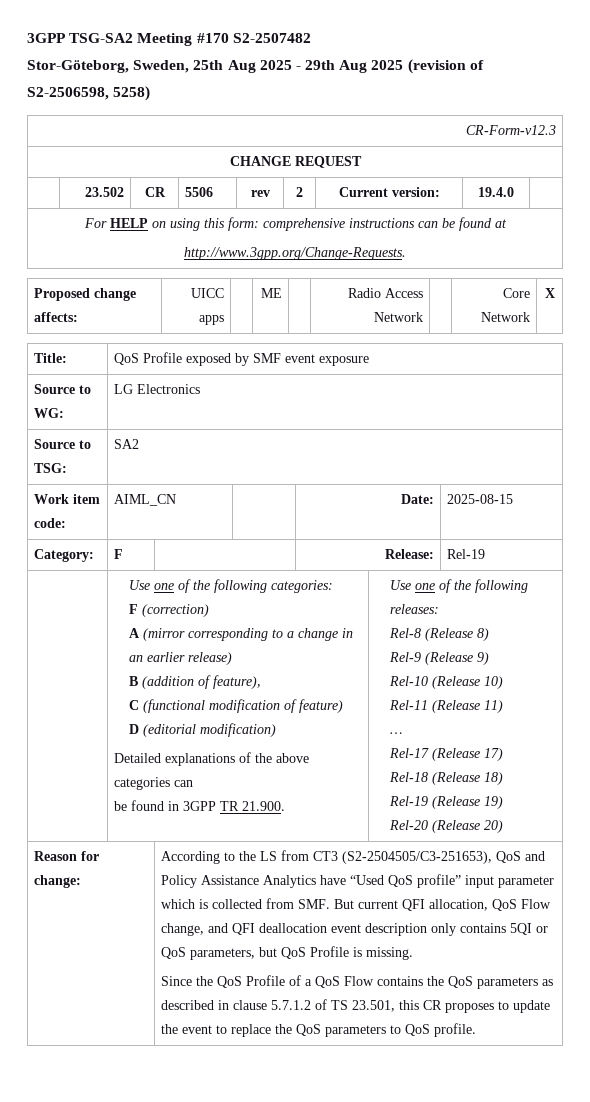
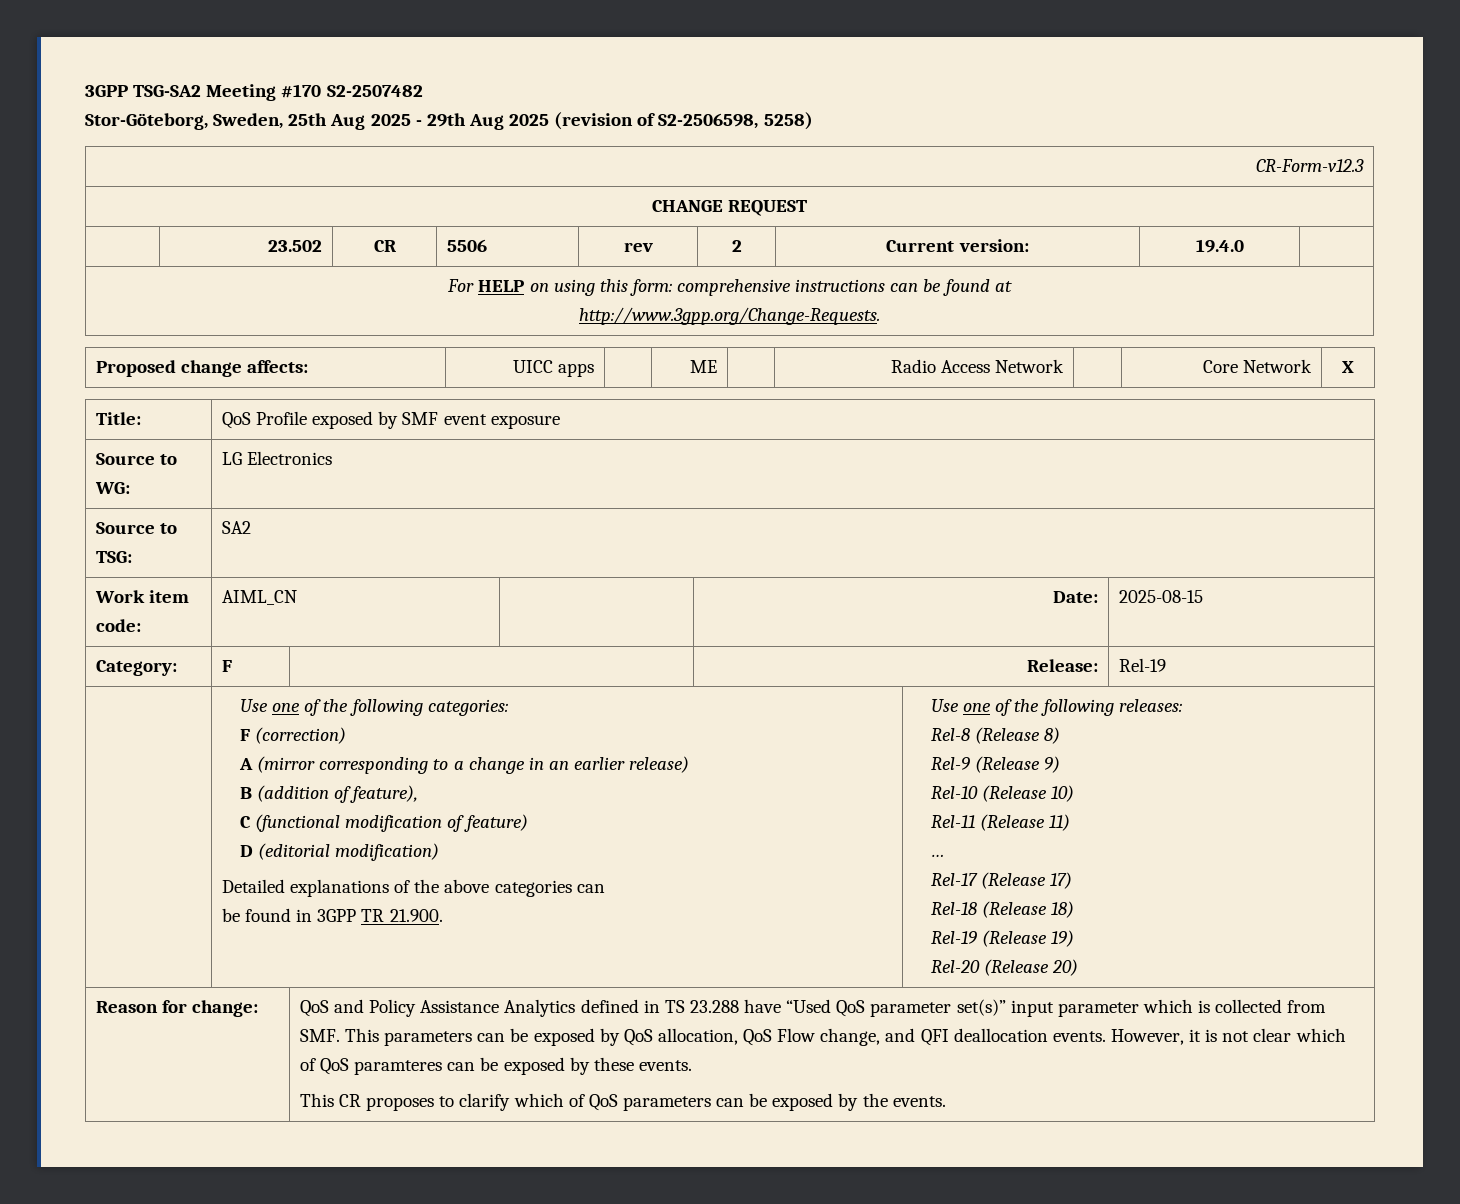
[161,850,493,864] According to the LS from CT3 (S2-2504505/C3-251653), -> (259, 1008) none
(317, 881) none -> [580,999,739,1013] defined in TS 23.288
[417,874,462,888] profile” -> [870,999,1006,1017] parameter set(s)”
[334,899,426,911] But current QFI -> [345,1028,653,1046] This parameters can be exposed by QoS
[331,923,549,936] [161,946,414,960] [161,975,554,989] [161,999,551,1013] [161,1023,477,1037] event description only contains 5QI or QoS parameters, but QoS Profile is missing. // Since the QoS Profile of a QoS Flow contains the QoS parameters as described in clause 5.7.1.2 of TS 23.501, this CR proposes to update the event to replace the QoS parameters to QoS profile. -> [1052,1028,1346,1045] [299,1057,692,1075] [299,1093,946,1111] events. However, it is not clear which of QoS paramteres can be exposed by these events. // This CR proposes to clarify which of QoS parameters can be exposed by the events.

